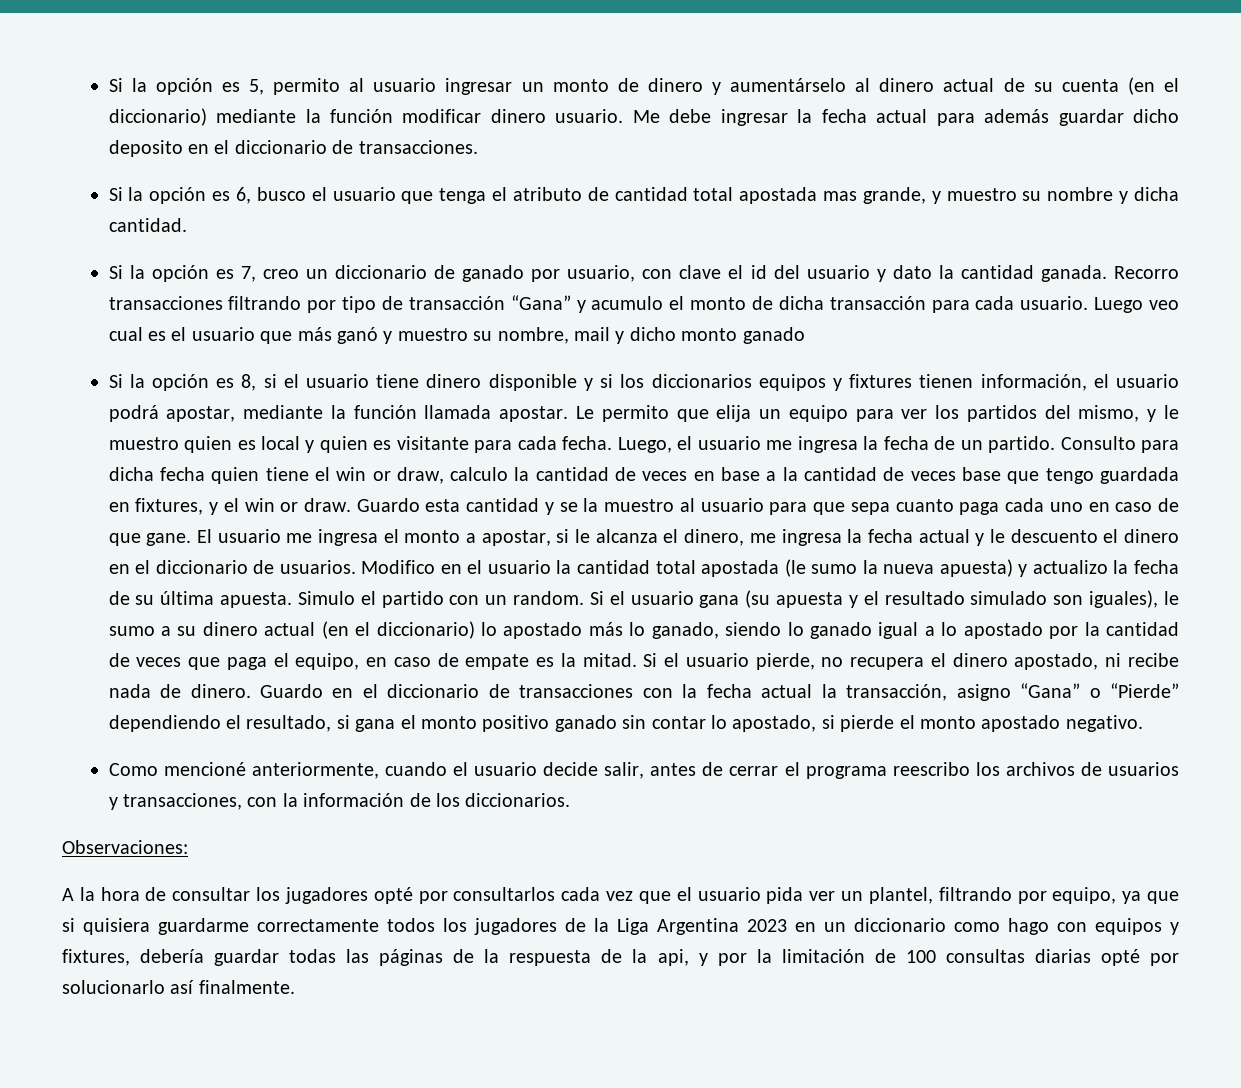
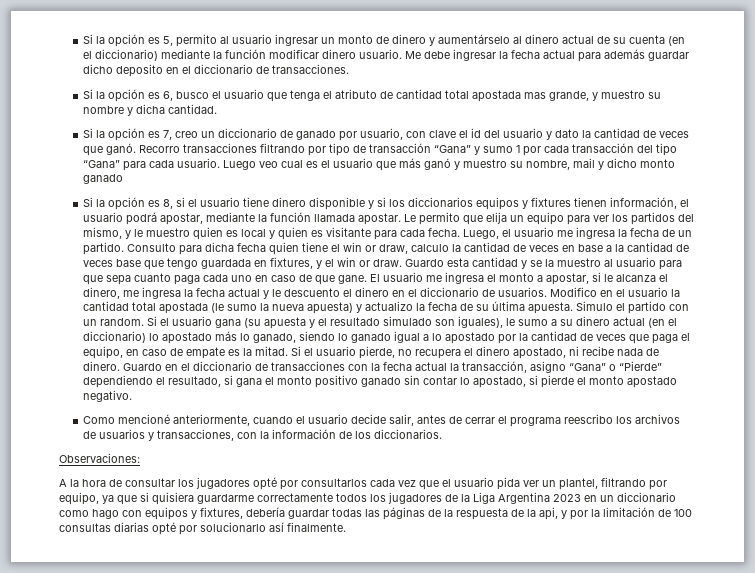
[1040,265,1107,282] ganada. -> [643,130,690,138] [83,143,137,156] de veces que ganó.
[591,296,926,310] acumulo el monto de dicha transacción -> [483,143,678,156] [83,160,121,168] sumo 1 por cada transacción del tipo “Gana”

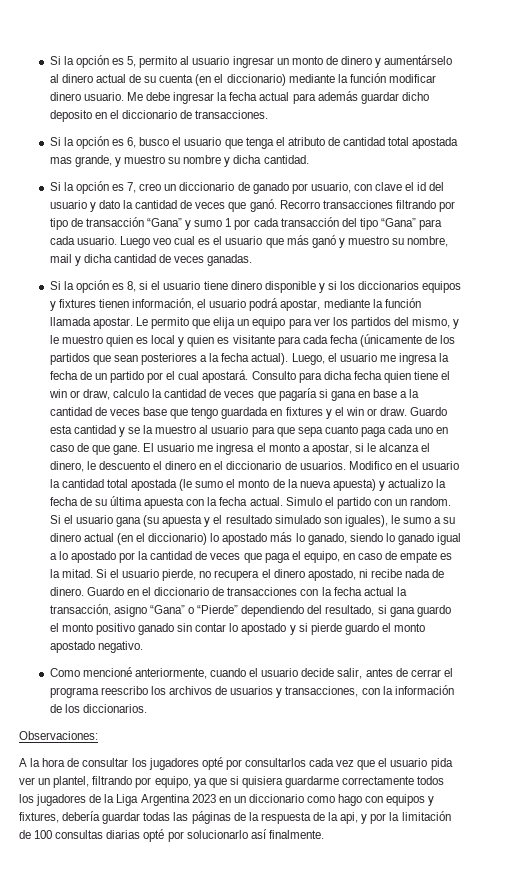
[607,158,676,168] [83,174,124,184] dicho monto ganado -> [83,254,253,266] dicha cantidad de veces ganadas.
[428,228,461,237] fecha. -> [329,334,456,347] [49,353,289,365] fecha (únicamente de los partidos que sean posteriores a la fecha actual).
[83,242,125,255] partido. -> [109,370,249,383] partido por el cual apostará.
(560, 248) none -> [257,388,356,401] que pagaría si gana
[270,257,314,269] fixtures, -> [285,407,323,416] fixtures
[123,287,270,299] me ingresa la fecha actual y -> (84, 466) none
(258, 307) none -> [226,479,285,488] el monto de
[528,302,574,314] apuesta. -> [144,497,283,509] apuesta con la fecha actual.
[156,377,166,385] el -> [307,605,323,614] del
(263, 382) none -> [416,605,451,617] guardo
[473,376,527,388] apostado, -> [241,623,296,635] apostado y
(575, 381) none -> [344,623,379,635] guardo

